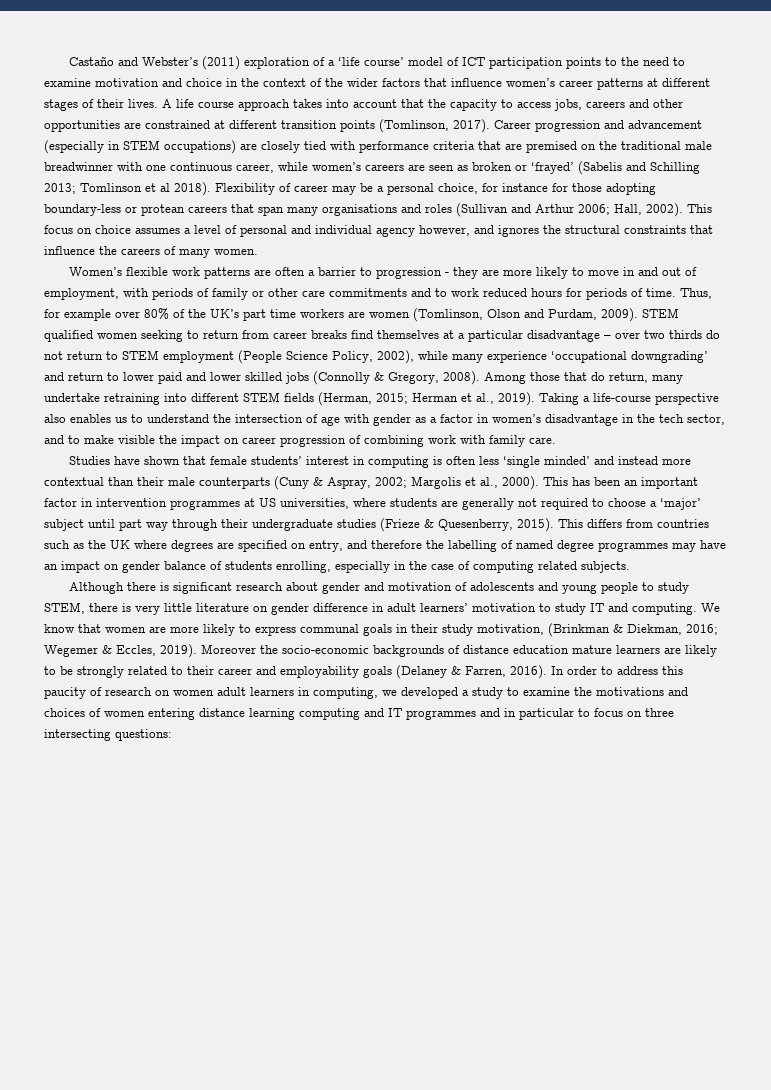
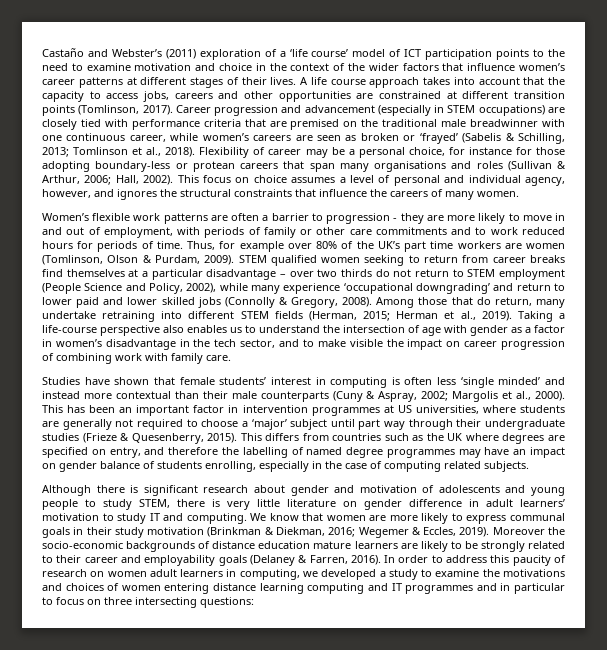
[626,162,700,174] and Schilling -> [505,133,566,144] & Schilling,
[160,183,170,192] al -> [146,147,162,156] al.,
[511,204,574,213] and Arthur -> [557,161,566,169] [42,175,80,184] & Arthur,
[376,227,415,237] agency -> [524,177,565,186] agency,
[524,309,544,318] and -> [142,255,152,263] &
(328, 355) none -> [125,283,146,291] and
[477,624,544,635] motivation, -> [147,527,205,535] motivation

